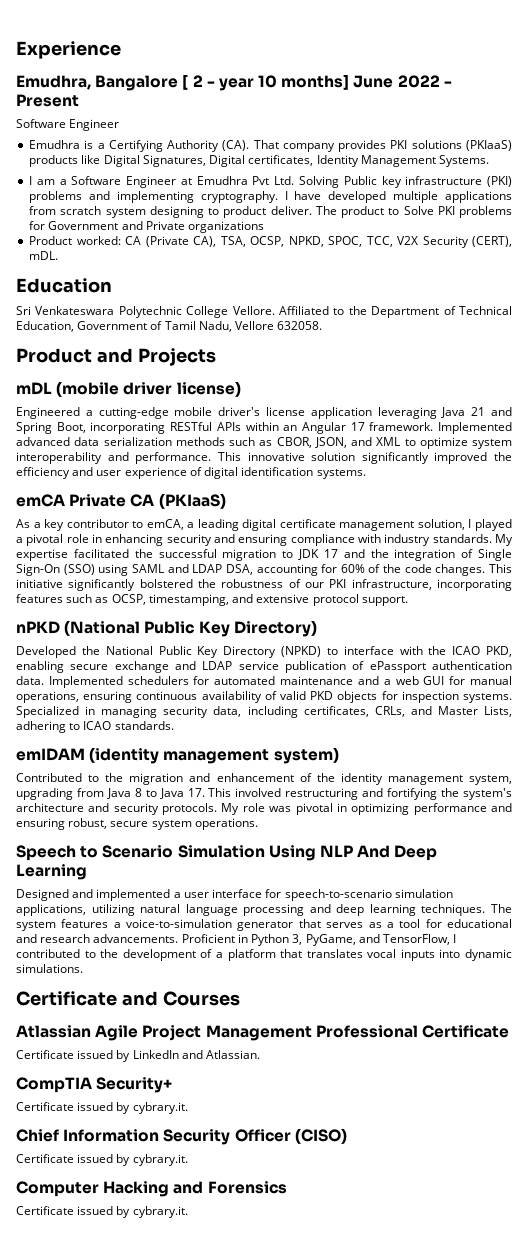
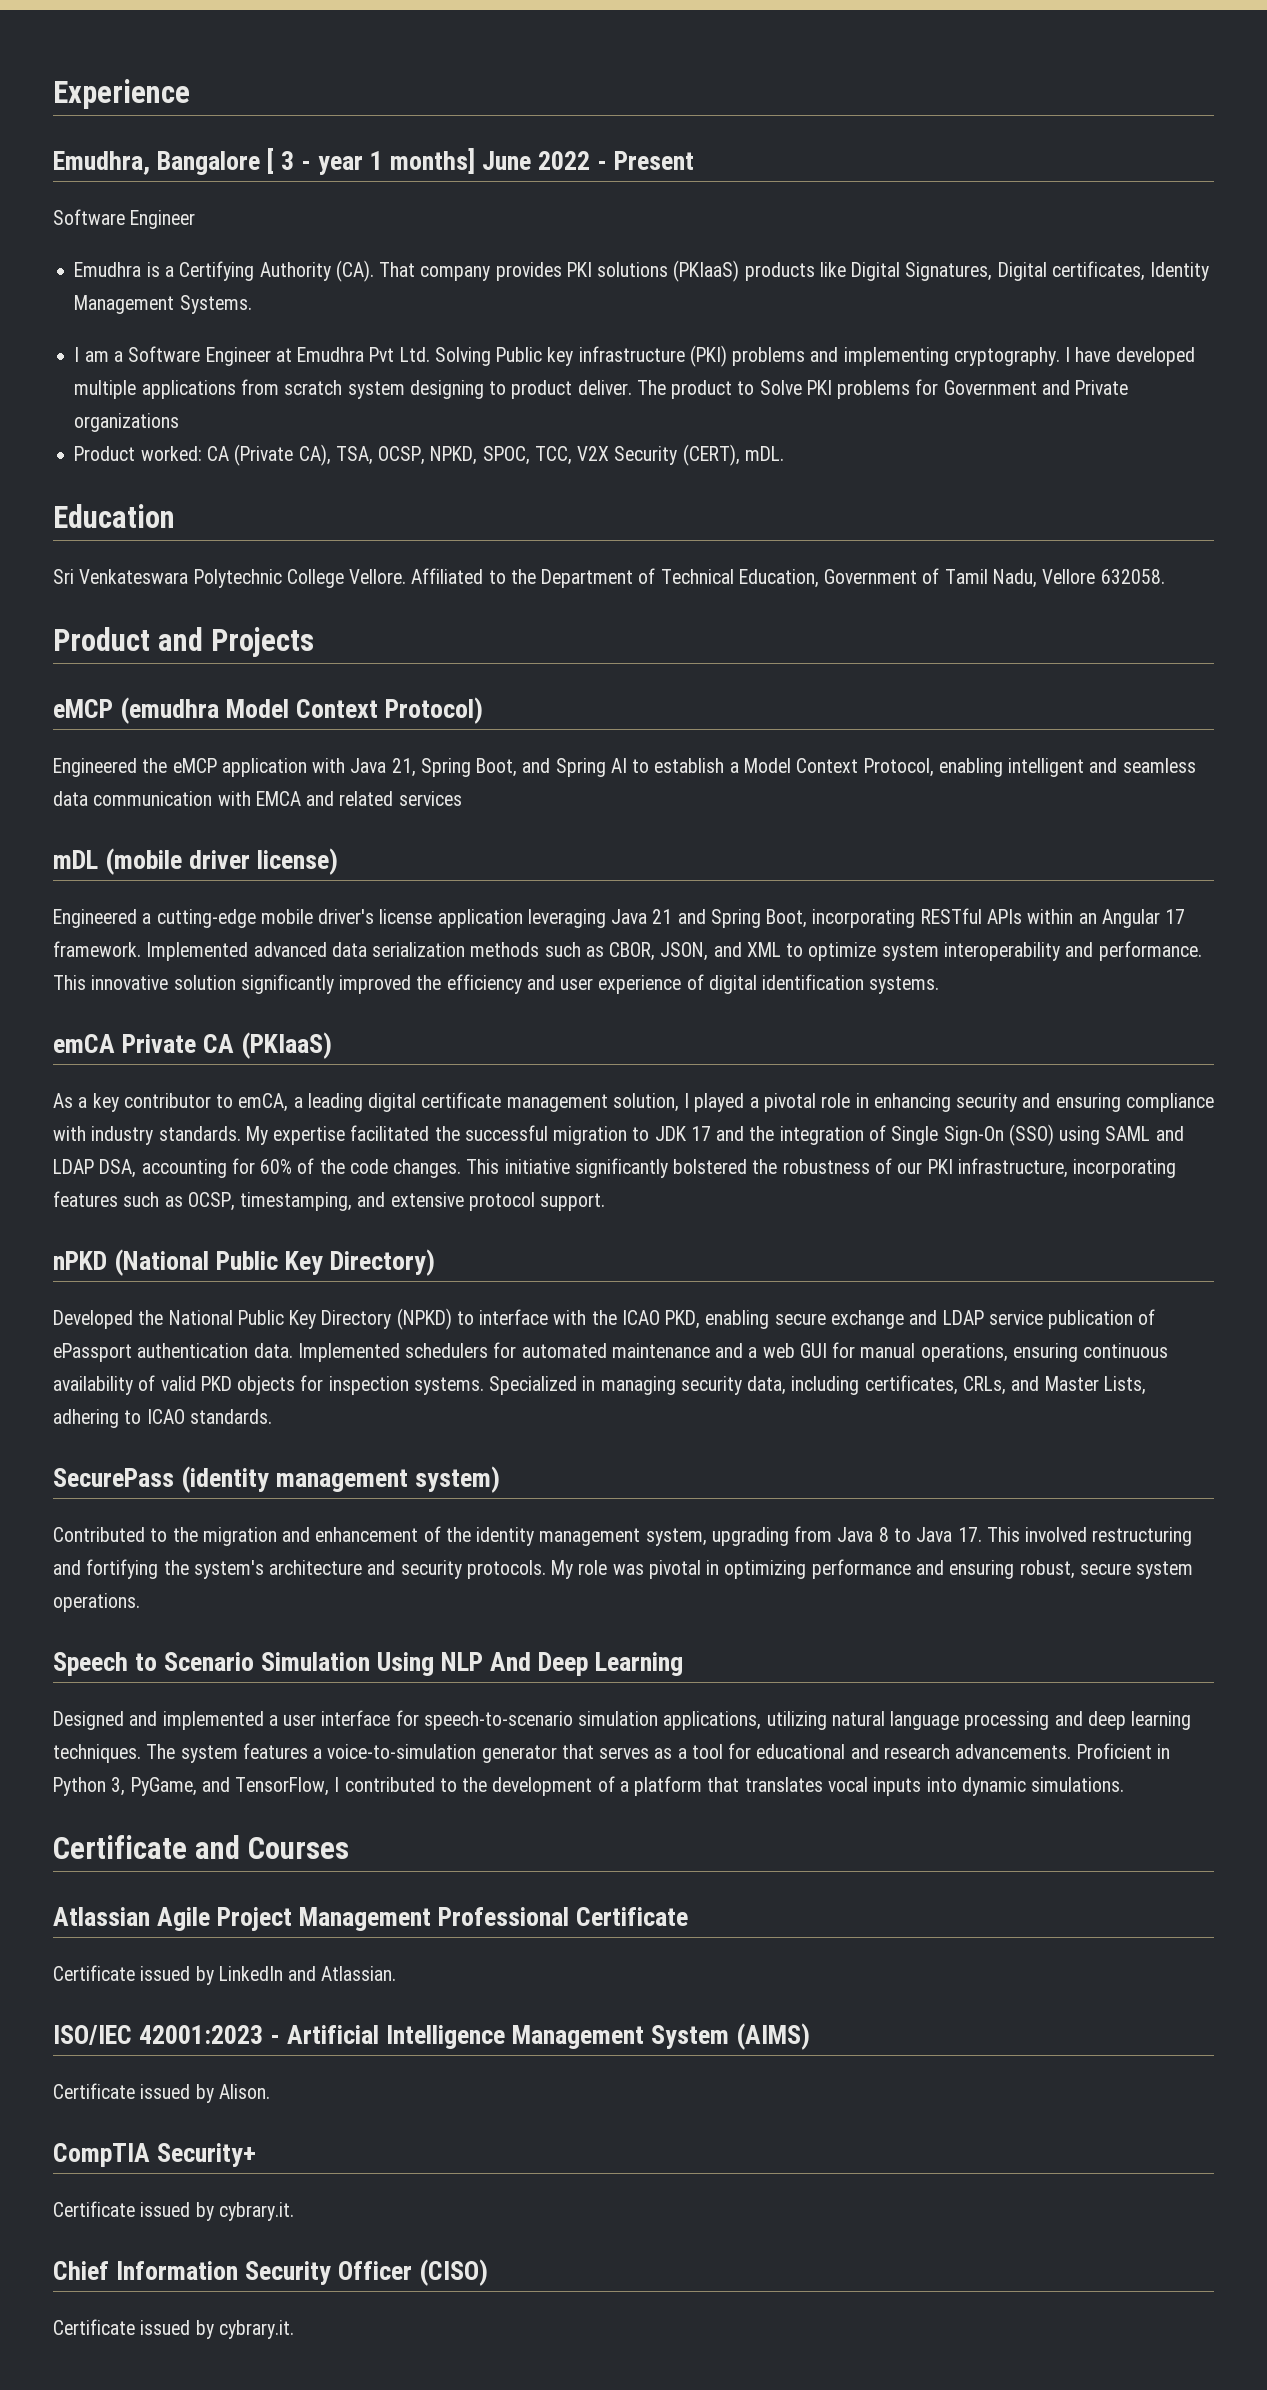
[192,75,203,87] 2 -> [281,151,295,170] 3
[258,75,278,88] 10 -> [370,151,384,170] 1
(216, 357) none -> [53,697,484,724] [53,758,1196,777] [53,791,462,806] // eMCP (emudhra Model Context Protocol) // Engineered the eMCP application with Java 21, Spring Boot, and Spring AI to establish a Model Context Protocol, enabling intelligent and seamless data communication with EMCA and related services
[16,748,85,761] emIDAM -> [53,1468,174,1487] SecurePass
(261, 1054) none -> [53,2023,811,2050] [53,2083,270,2103] // ISO/IEC 42001:2023 - Artificial Intelligence Management System (AIMS) // Certificate issued by Alison.
[16,1181,287,1197] [16,1206,188,1218] // Computer Hacking and Forensics // Certificate issued by cybrary.it. -> (294, 2329) none

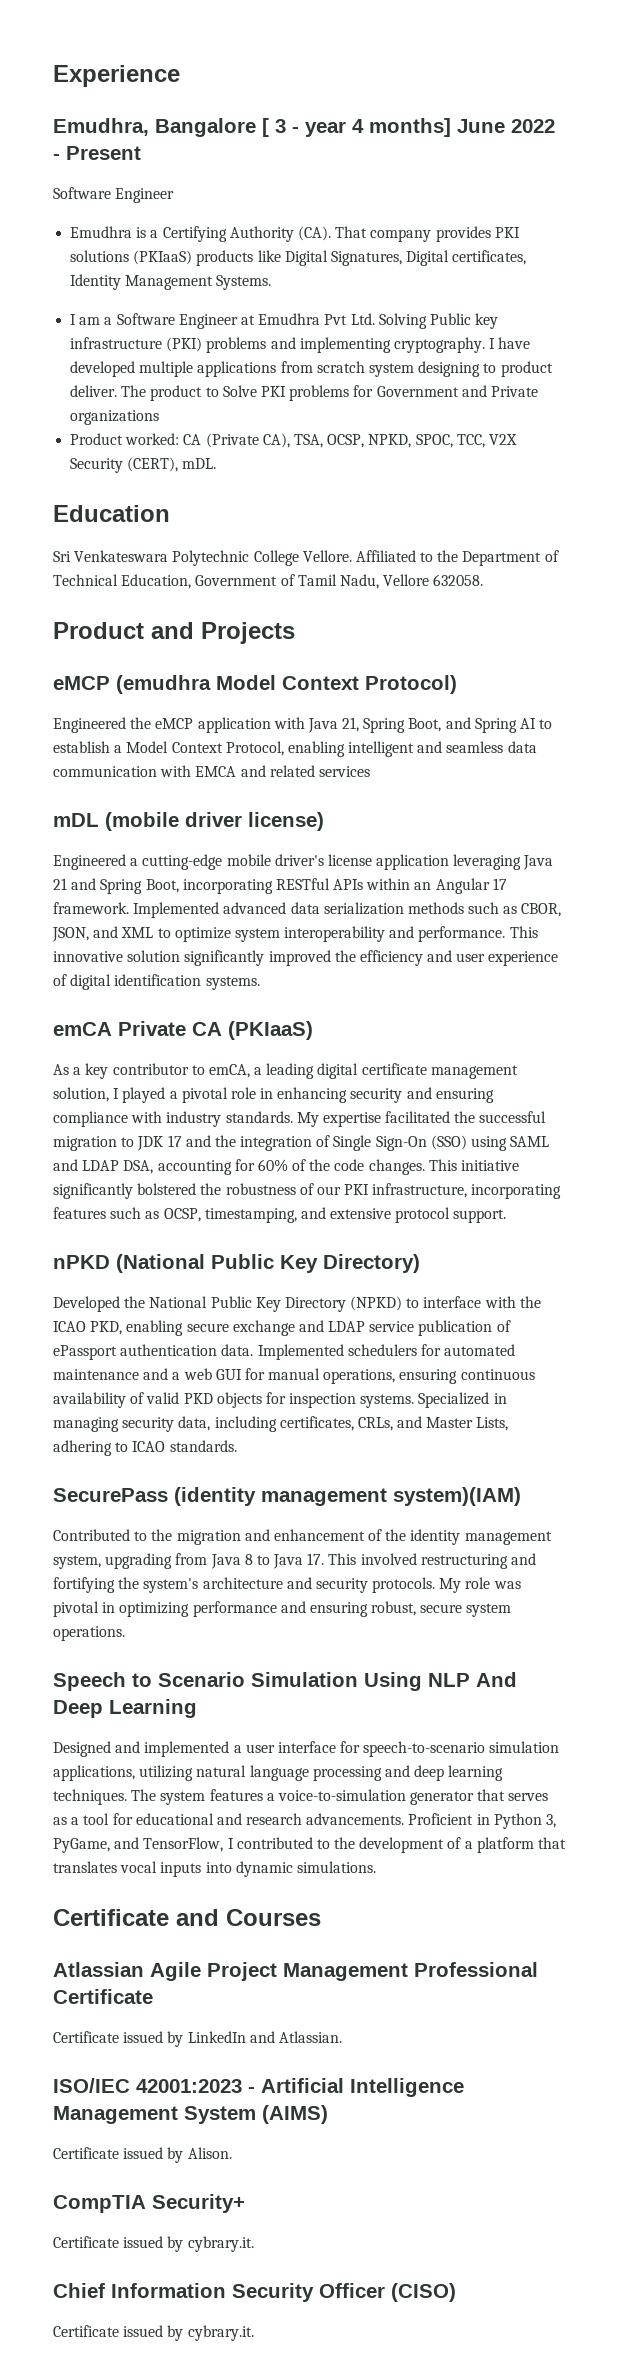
[370,151,384,170] 1 -> [352,119,364,133] 4
[415,1466,501,1493] system) -> [393,1487,521,1506] system)(IAM)

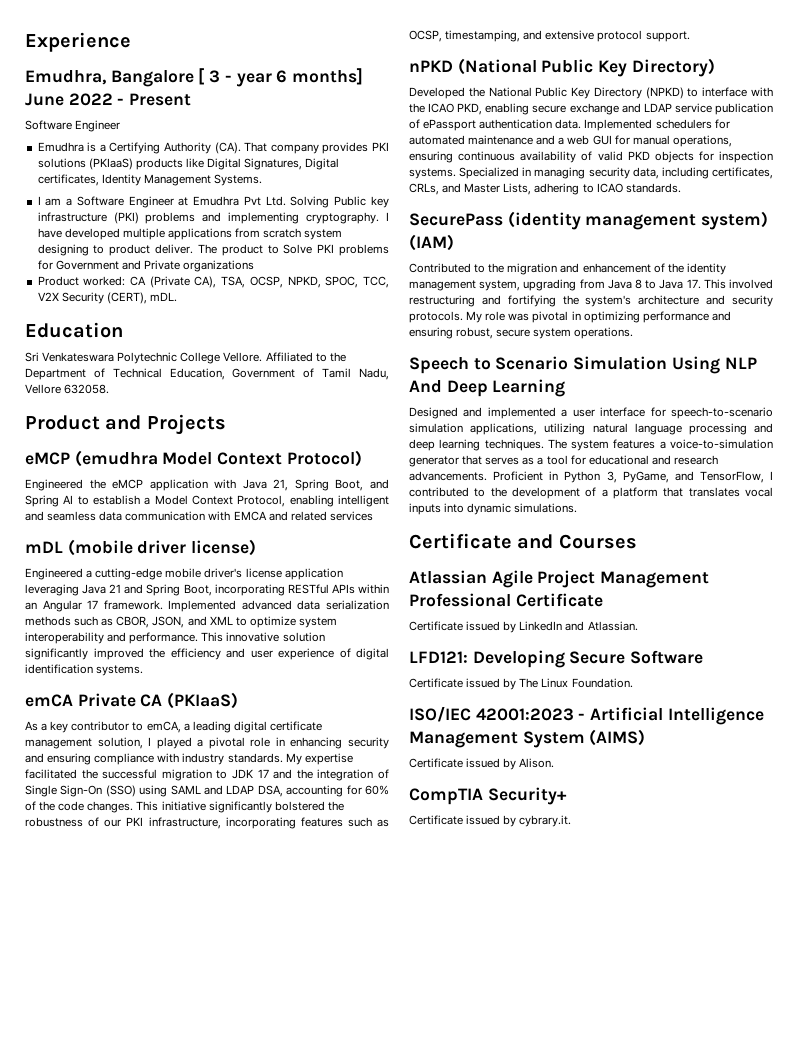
[352,119,364,133] 4 -> [276,70,288,83] 6
[393,1487,521,1506] system)(IAM) -> [701,211,769,230] [409,234,454,251] system) (IAM)
(342, 2037) none -> [409,650,704,668] [409,678,633,690] // LFD121: Developing Secure Software // Certificate issued by The Linux Foundation.
[53,2283,456,2302] [53,2325,254,2341] // Chief Information Security Officer (CISO) // Certificate issued by cybrary.it. -> (572, 821) none

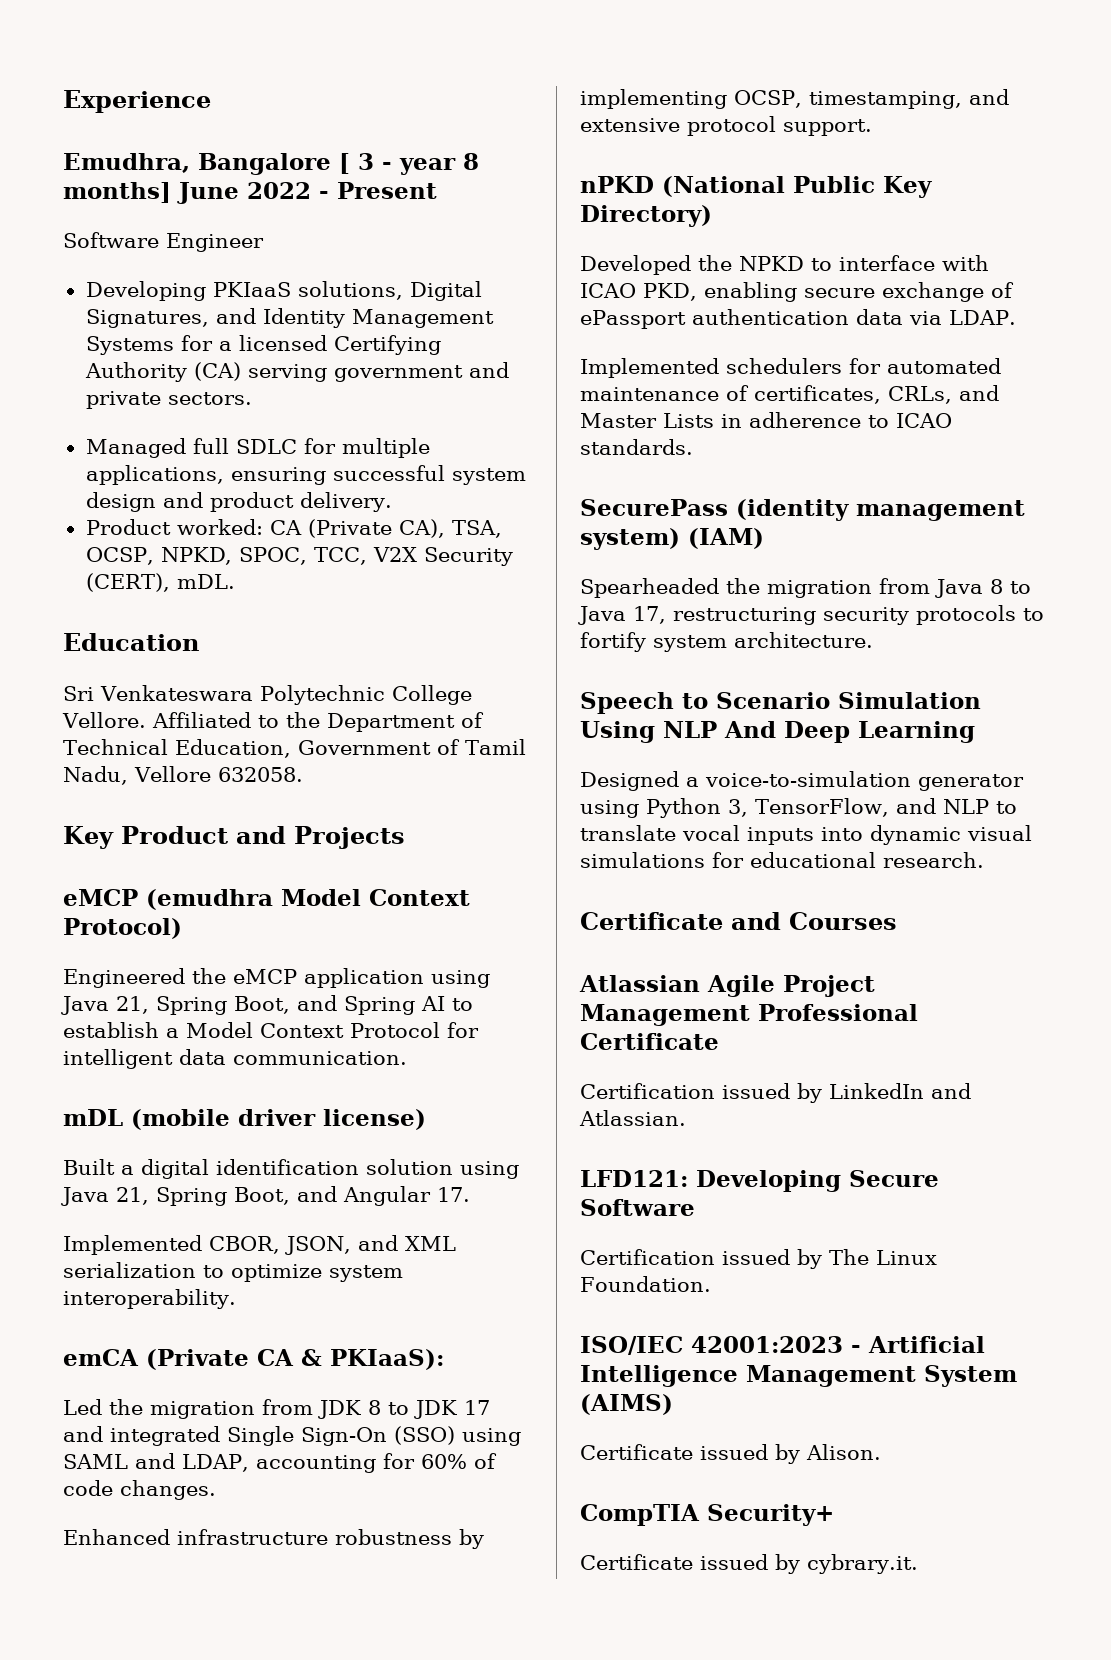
[276,70,288,83] 6 -> [463,153,479,170] 8
[37,142,389,154] [37,158,340,170] [37,174,262,186] [37,196,389,208] [37,212,389,224] [37,228,343,240] [37,244,389,256] [37,260,255,272] Emudhra is a Certifying Authority (CA). That company provides PKI solutions (PKIaaS) products like Digital Signatures, Digital certificates, Identity Management Systems. // I am a Software Engineer at Emudhra Pvt Ltd. Solving Public key infrastructure (PKI) problems and implementing cryptography. I have developed multiple applications from scratch system designing to product deliver. The product to Solve PKI problems for Government and Private organizations -> [85,281,482,301] [85,308,494,328] [85,335,441,355] [84,362,509,382] [85,391,252,409] [85,438,430,458] [85,465,526,485] [85,492,392,512] Developing PKIaaS solutions, Digital Signatures, and Identity Management Systems for a licensed Certifying Authority (CA) serving government and private sectors. // Managed full SDLC for multiple applications, ensuring successful system design and product delivery.
(110, 389) none -> [63,826,114,849] Key
[214,479,237,489] with -> [431,970,490,988] using
[237,495,389,507] [25,511,373,521] [25,539,257,556] [25,568,343,580] [25,584,389,596] [25,600,389,612] [25,616,114,626] Protocol, enabling intelligent and seamless data communication with EMCA and related services // mDL (mobile driver license) // Engineered a cutting-edge mobile driver's license application leveraging Java 21 and Spring Boot, incorporating RESTful APIs within an Angular 17 framework. Implemented advanced data serialization methods such as -> [350,1022,479,1038] [63,1049,407,1069] [63,1109,426,1130] [63,1159,519,1179] [61,1186,470,1206] [63,1235,202,1255] Protocol for intelligent data communication. // mDL (mobile driver license) // Built a digital identification solution using Java 21, Spring Boot, and Angular 17. // Implemented
(233, 620) none -> [63,1262,196,1278] serialization
[25,632,325,644] [25,648,389,660] [25,664,144,676] [25,692,239,709] [25,721,322,733] [25,737,389,749] [25,753,353,765] [25,769,212,781] interoperability and performance. This innovative solution significantly improved the efficiency and user experience of digital identification systems. // emCA Private CA (PKIaaS) // As a key contributor to emCA, a leading digital certificate management solution, I played a pivotal role in enhancing security and ensuring compliance with industry standards. My expertise facilitated the successful migration -> [63,1289,236,1309] [63,1349,444,1370] [63,1399,381,1419] interoperability. // emCA (Private CA & PKIaaS): // Led the migration from JDK 8
[296,769,389,781] the integration of -> [110,1426,220,1446] integrated
[226,785,283,797] LDAP DSA, -> [182,1454,249,1472] LDAP,
[39,801,56,811] the -> (497, 1461) none
[136,801,344,813] [25,817,389,829] This initiative significantly bolstered the robustness of our PKI infrastructure, incorporating features such as -> [63,1529,484,1549] [580,89,727,109] // Enhanced infrastructure robustness by implementing
[488,87,684,99] National Public Key Directory (NPKD) -> [739,256,804,271] NPKD
[409,103,425,113] the -> (989, 263) none
[621,103,773,115] [409,119,582,131] and LDAP service publication of ePassport authentication data. -> [990,282,1014,298] [580,309,1016,329] of ePassport authentication data via LDAP. //
[536,135,732,147] [409,151,773,163] [409,167,709,179] and a web GUI for manual operations, ensuring continuous availability of valid PKD objects for inspection systems. Specialized in managing security data, including -> [726,385,749,401] of
[503,183,580,195] Lists, adhering -> [663,412,861,428] Lists in adherence
[409,263,726,275] [409,279,577,291] Contributed to the migration and enhancement of the identity management system, upgrading -> [580,578,872,598] Spearheaded the migration
[686,279,773,289] [409,295,773,307] [409,311,731,323] [409,327,634,339] 17. This involved restructuring and fortifying the system's architecture and security protocols. My role was pivotal in optimizing performance and ensuring robust, secure system operations. -> [633,605,1044,625] [580,632,873,652] 17, restructuring security protocols to fortify system architecture.
[463,407,773,419] [409,423,773,435] [409,439,773,451] [409,455,718,467] [409,471,773,483] [409,487,773,499] [409,503,578,515] and implemented a user interface for speech-to-scenario simulation applications, utilizing natural language processing and deep learning techniques. The system features a voice-to-simulation generator that serves as a tool for educational and research advancements. Proficient in Python 3, PyGame, and TensorFlow, I contributed to the development of a platform that translates vocal inputs into dynamic simulations. -> [686,771,1024,791] [580,798,1017,818] [580,825,1032,845] [580,852,984,868] a voice-to-simulation generator using Python 3, TensorFlow, and NLP to translate vocal inputs into dynamic visual simulations for educational research.
[409,621,463,631] Certificate -> [580,1083,715,1099] Certification
[409,678,463,688] Certificate -> [580,1249,715,1265] Certification

